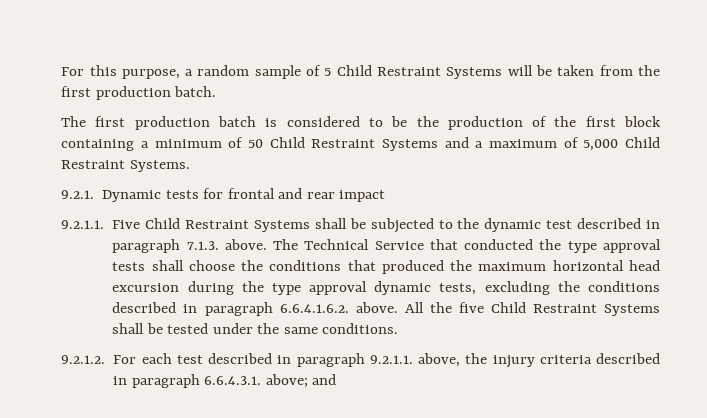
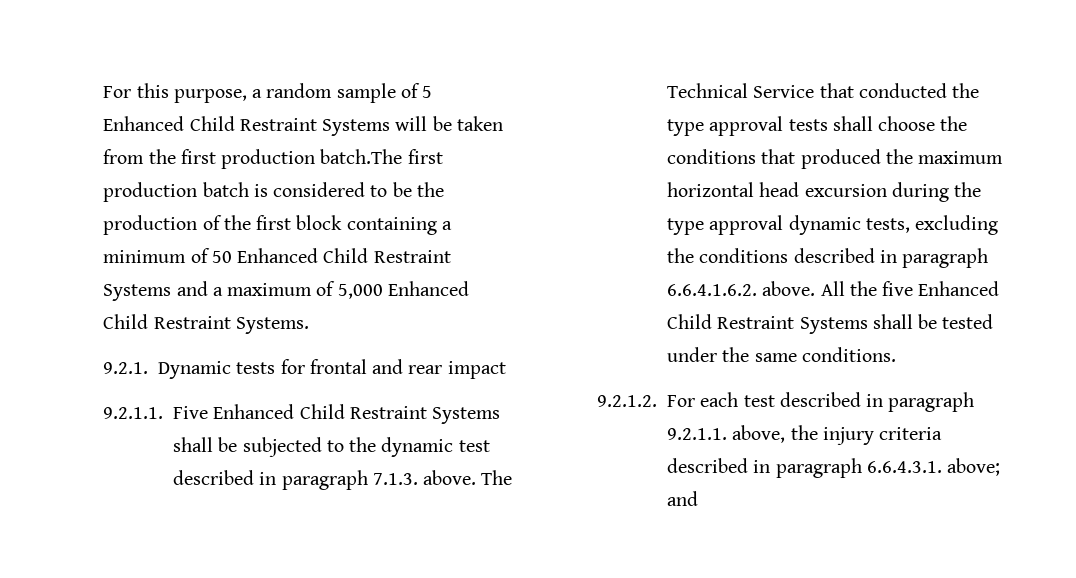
(332, 72) none -> [103,116,185,131] Enhanced
[174,86,217,97] [61,116,87,127] batch. // The -> [320,149,403,164] batch.The
(263, 143) none -> [237,248,319,263] Enhanced
(619, 145) none -> [387,281,469,296] Enhanced
(141, 224) none -> [213,404,295,419] Enhanced
(484, 307) none -> [918,281,1000,296] Enhanced

